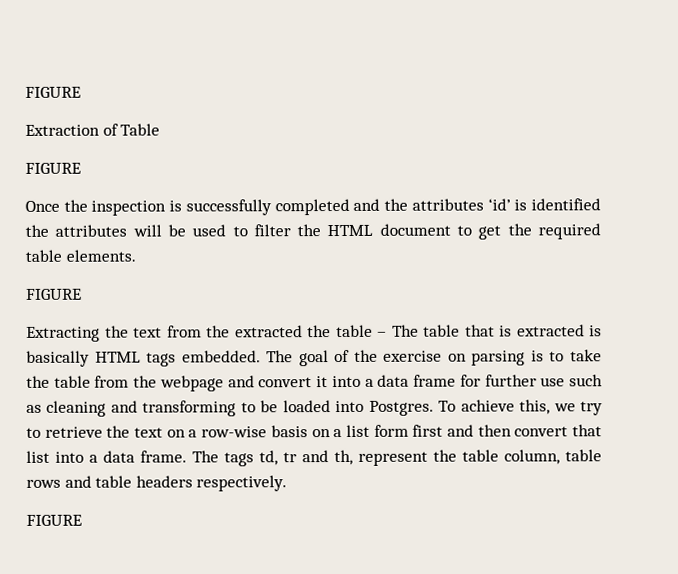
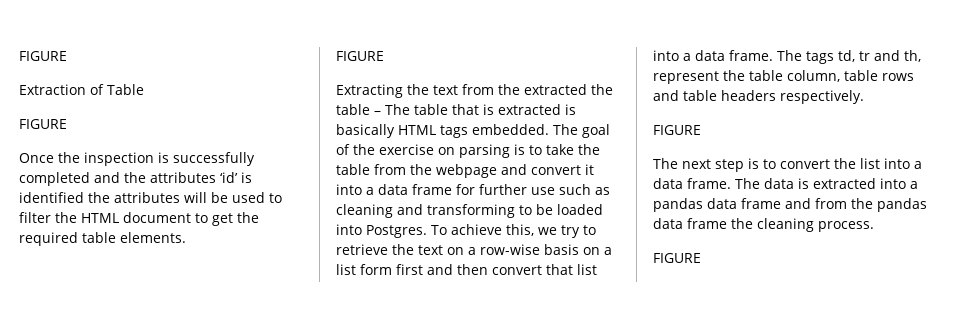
(82, 520) none -> [653,158,922,172] [653,178,918,189] [653,198,927,212] [653,218,874,232] [653,253,701,263] // The next step is to convert the list into a data frame. The data is extracted into a pandas data frame and from the pandas data frame the cleaning process. // FIGURE

